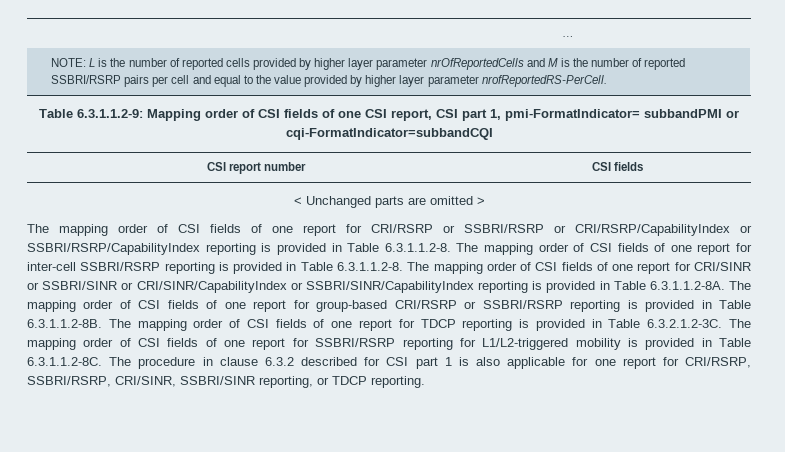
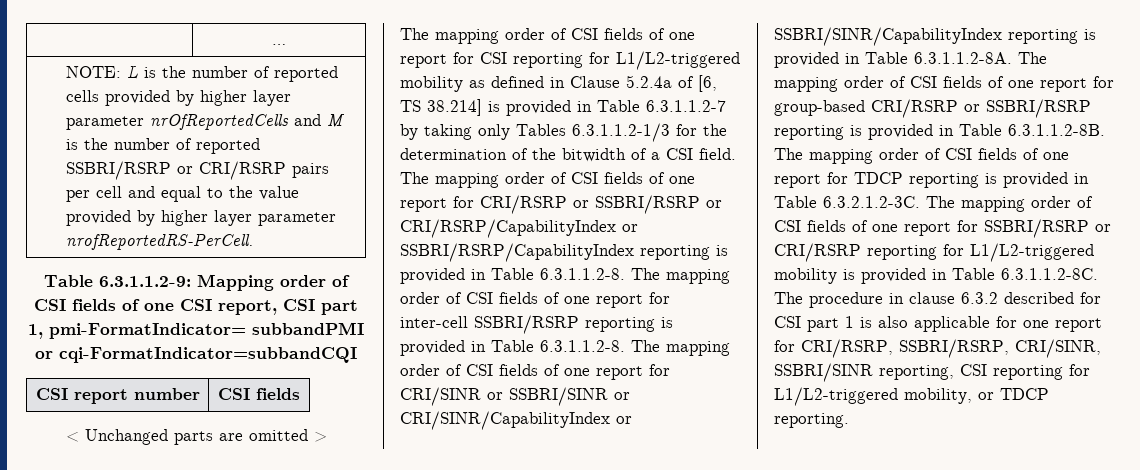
(122, 79) none -> [176,161,286,180] or CRI/RSRP
(362, 228) none -> [480,51,740,70] [400,75,717,92] [400,99,726,116] [400,123,727,142] [400,148,736,162] [400,172,695,188] [400,196,474,212] CSI reporting for L1/L2-triggered mobility as defined in Clause 5.2.4a of [6, TS 38.214] is provided in Table 6.3.1.1.2-7 by taking only Tables 6.3.1.1.2-1/3 for the determination of the bitwidth of a CSI field. The mapping order of CSI fields of one report for
(396, 342) none -> [1095,224,1111,232] [774,243,861,262] or CRI/RSRP
(313, 382) none -> [960,364,1090,380] [774,387,972,406] CSI reporting for L1/L2-triggered mobility,

